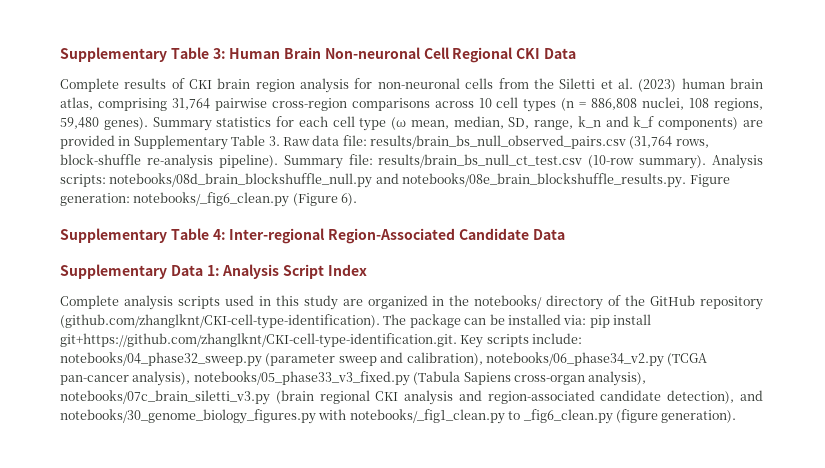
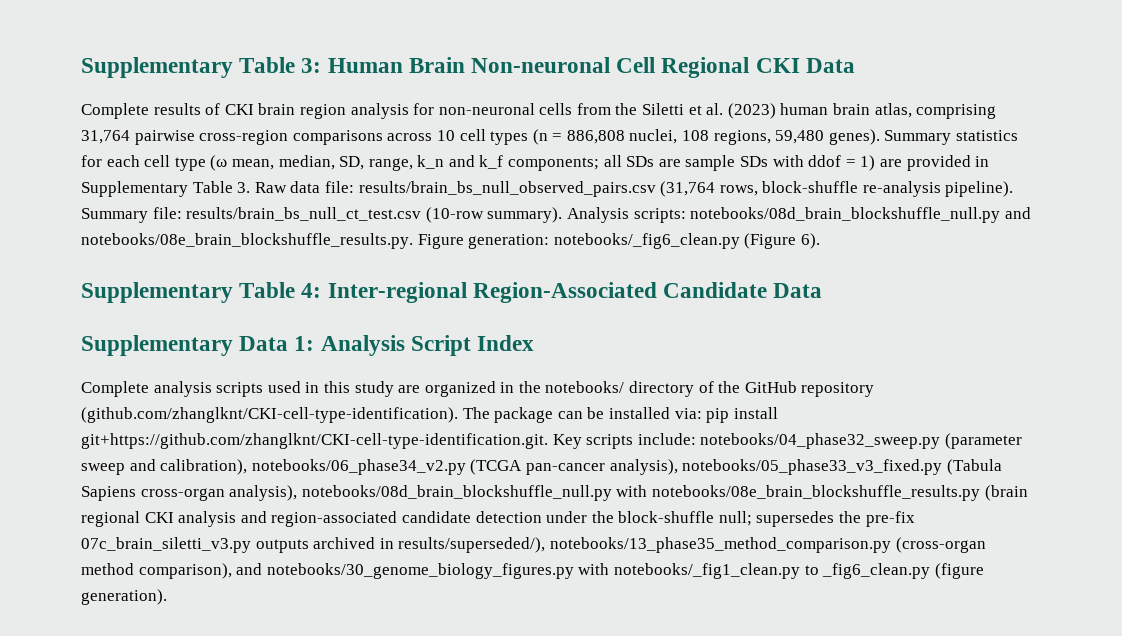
[658,117,739,130] components) -> [508,155,876,171] components; all SDs are sample SDs with ddof = 1)
[60,390,270,405] notebooks/07c_brain_siletti_v3.py -> [301,485,980,501] notebooks/08d_brain_blockshuffle_null.py with notebooks/08e_brain_blockshuffle_results.py
[667,390,735,404] detection), -> [475,511,915,527] [81,537,986,553] [81,563,232,579] detection under the block-shuffle null; supersedes the pre-fix 07c_brain_siletti_v3.py outputs archived in results/superseded/), notebooks/13_phase35_method_comparison.py (cross-organ method comparison),

